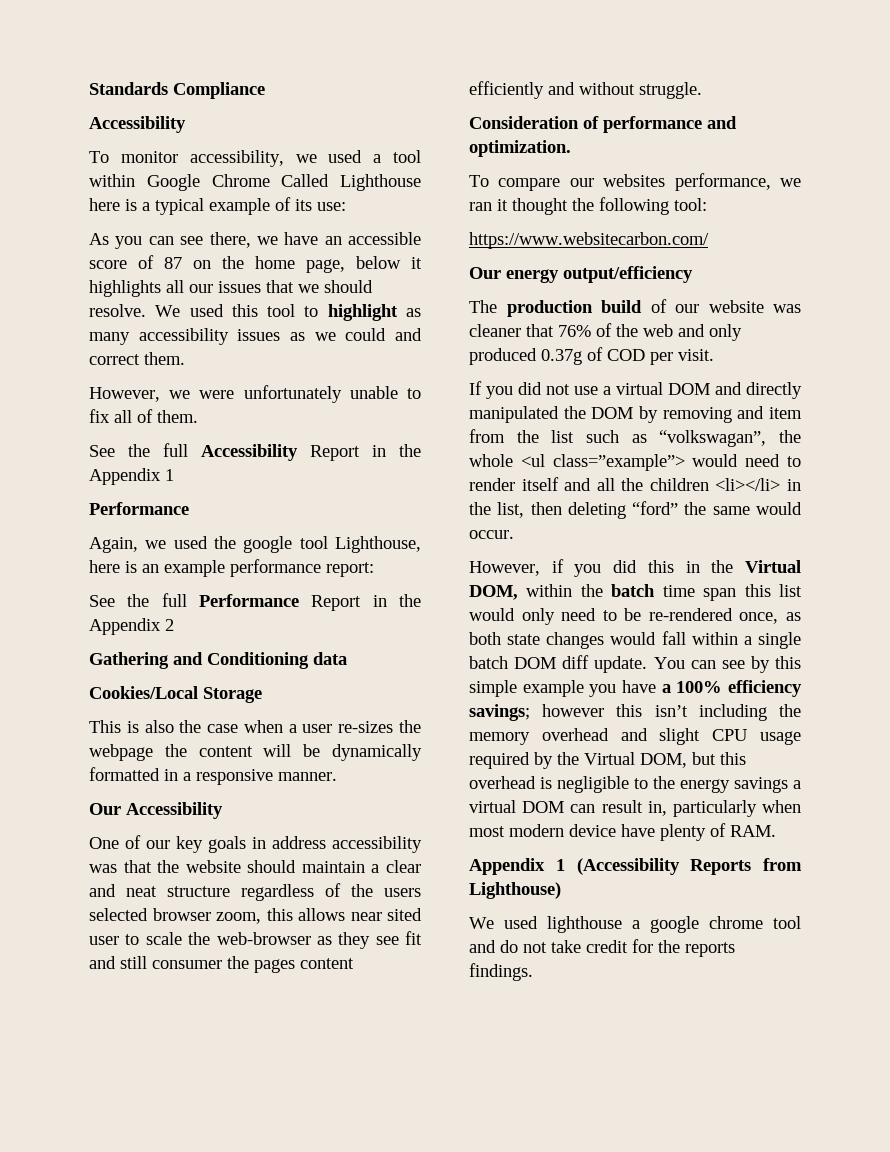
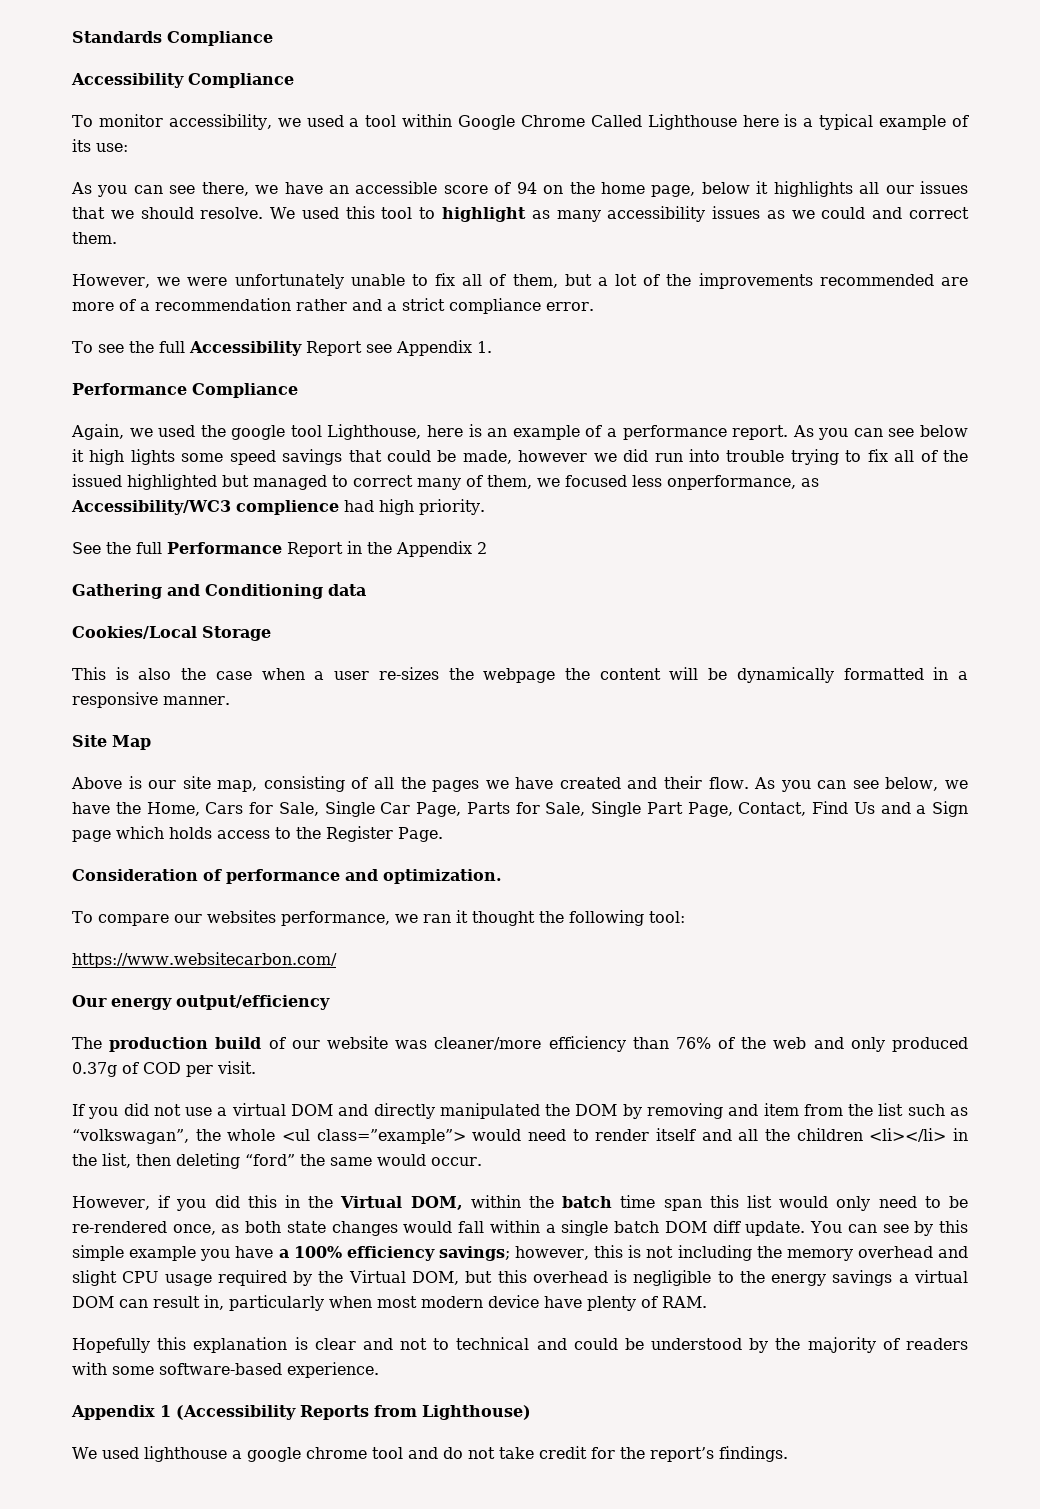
(186, 124) none -> [188,73,294,88] Compliance
[164,257,182,269] 87 -> [516,182,537,194] 94
[157,410,198,423] [89,443,421,461] [89,468,174,485] [89,502,189,515] them. // See the full Accessibility Report in the Appendix 1 // Performance -> [512,273,968,289] [72,298,594,314] [72,340,492,356] [72,383,298,398] them, but a lot of the improvements recommended are more of a recommendation rather and a strict compliance error. // To see the full Accessibility Report see Appendix 1. // Performance Compliance
[230,559,374,577] performance report: -> [585,425,968,440] [72,449,969,465] [72,474,819,490] [71,499,485,515] of a performance report. As you can see below it high lights some speed savings that could be made, however we did run into trouble trying to fix all of the issued highlighted but managed to correct many of them, we focused less onperformance, as Accessibility/WC3 complience had high priority.
[89,802,223,819] [89,835,422,853] [89,860,421,873] [89,883,421,901] [89,908,422,924] [89,931,422,949] [89,956,354,973] [469,81,702,99] Our Accessibility // One of our key goals in address accessibility was that the website should maintain a clear and neat structure regardless of the users selected browser zoom, this allows near sited user to scale the web-browser as they see fit and still consumer the pages content efficiently and without struggle. -> [72,735,151,750] [71,776,968,792] [72,801,968,817] [72,826,443,842] Site Map // Above is our site map, consisting of all the pages we have created and their flow. As you can see below, we have the Home, Cars for Sale, Single Car Page, Parts for Sale, Single Part Page, Contact, Find Us and a Sign page which holds access to the Register Page.
[469,324,554,337] cleaner that -> [434,1036,669,1052] cleaner/more efficiency than
[542,704,688,717] however this isn’t -> [515,1245,674,1260] however, this is not
(776, 831) none -> [72,1337,968,1353] [72,1362,379,1378] // Hopefully this explanation is clear and not to technical and could be understood by the majority of readers with some software-based experience.
[685,942,735,957] reports -> [649,1447,714,1462] report’s

